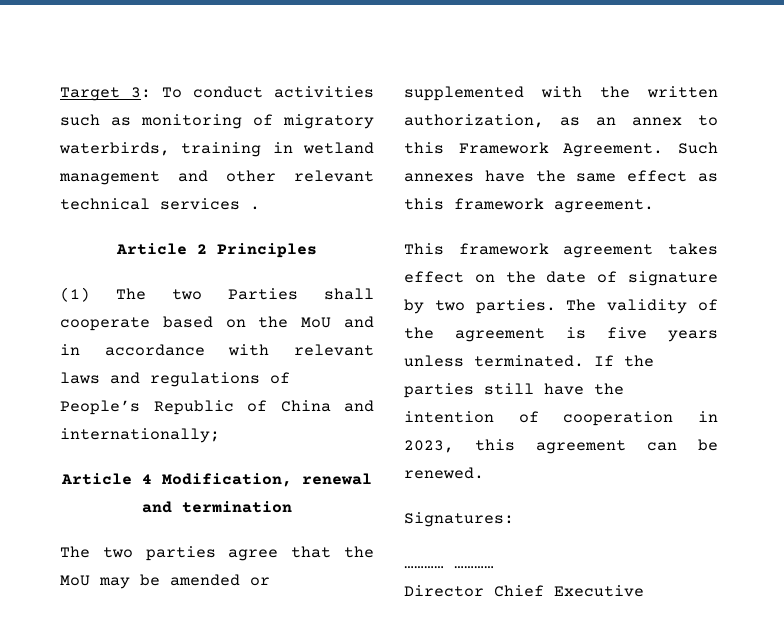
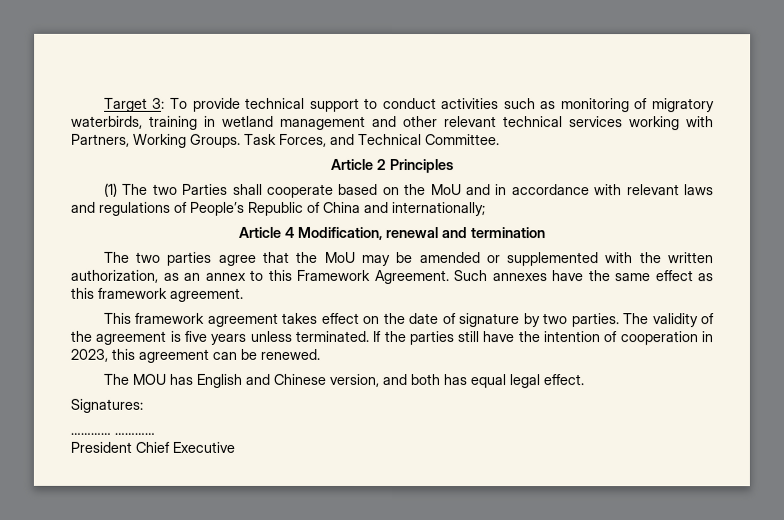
(182, 92) none -> [192,97,379,112] provide technical support to
[250,206,260,210] . -> [629,116,714,131] [71,133,500,148] working with Partners, Working Groups. Task Forces, and Technical Committee.
(484, 473) none -> [102,373,584,389] // The MOU has English and Chinese version, and both has equal legal effect.
[404,585,484,597] Director -> [70,441,132,453] President

